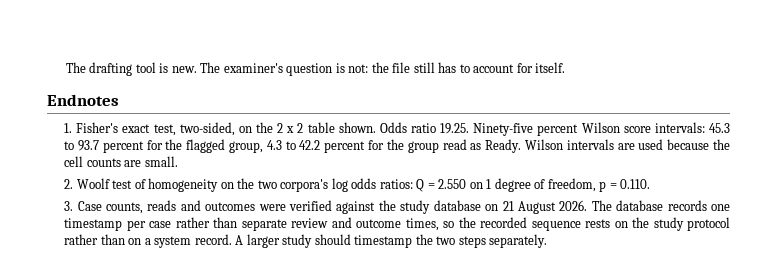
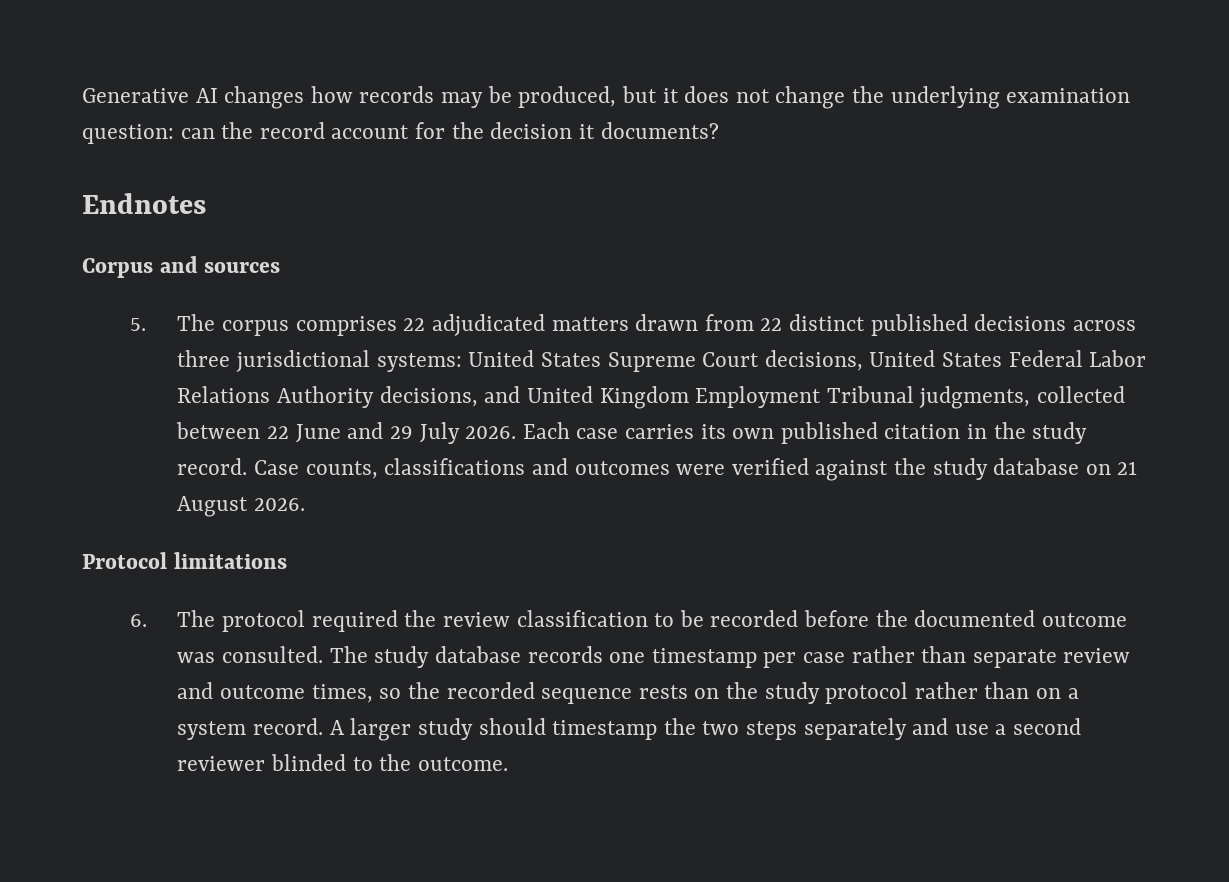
[65,62,566,76] [47,94,119,106] [64,122,730,136] [64,139,731,153] [64,156,178,167] [64,178,651,192] [64,201,74,211] The drafting tool is new. The examiner's question is not: the file still has to account for itself. // Endnotes // 1. Fisher's exact test, two-sided, on the 2 x 2 table shown. Odds ratio 19.25. Ninety-five percent Wilson score intervals: 45.3 to 93.7 percent for the flagged group, 4.3 to 42.2 percent for the group read as Ready. Wilson intervals are used because the cell counts are small. // 2. Woolf test of homogeneity on the two corpora's log odds ratios: Q = 2.550 on 1 degree of freedom, p = 0.110. // 3. -> [82,86,1131,109] [82,122,719,144] [82,193,206,214] [82,256,281,278] [129,314,1136,336] [177,350,1147,372] [177,386,1125,409] [176,422,1088,444] [177,458,248,475] Generative AI changes how records may be produced, but it does not change the underlying examination question: can the record account for the decision it documents? // Endnotes // Corpus and sources // 5. The corpus comprises 22 adjudicated matters drawn from 22 distinct published decisions across three jurisdictional systems: United States Supreme Court decisions, United States Federal Labor Relations Authority decisions, and United Kingdom Employment Tribunal judgments, collected between 22 June and 29 July 2026. Each case carries its own published citation in the study record.
[147,200,177,211] reads -> [384,458,526,475] classifications
[591,200,612,211] The -> [82,552,287,569] [129,610,1127,632] [177,646,430,668] // Protocol limitations // 6. The protocol required the review classification to be recorded before the documented outcome was consulted. The study
[489,234,548,248] separately. -> [803,718,1082,740] [177,754,508,771] separately and use a second reviewer blinded to the outcome.

